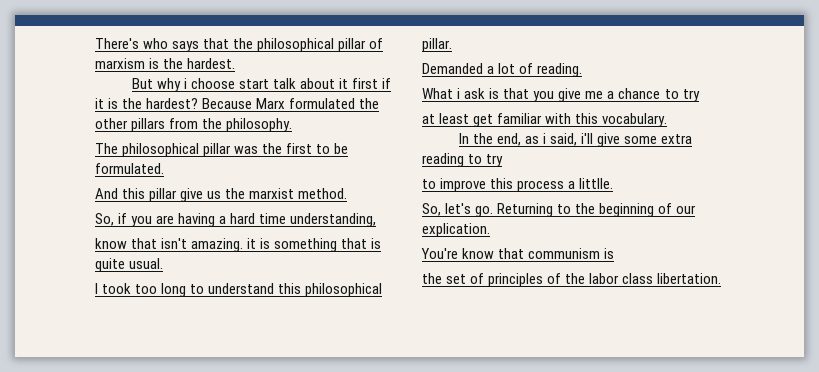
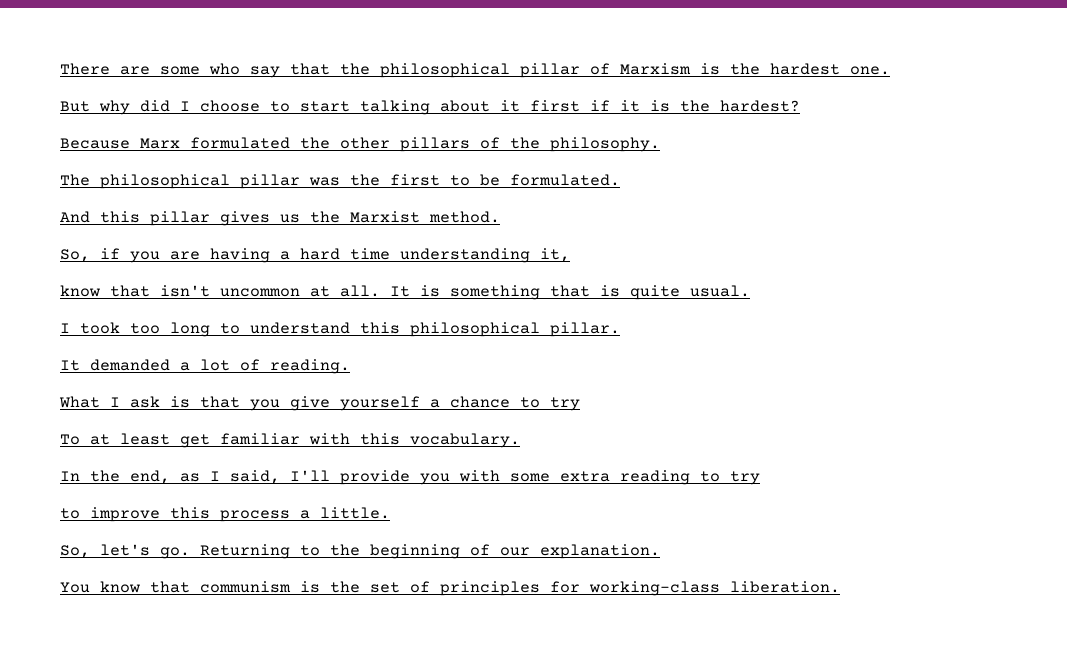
[95,38,200,52] There's who says -> [60,63,280,78] There are some who say
[95,58,236,69] marxism is the hardest. -> [620,63,890,75] Marxism is the hardest one.
[183,78,297,89] i choose start talk -> [140,100,430,115] did I choose to start talking
(199, 103) none -> (800, 106) //
[169,118,199,129] from -> [480,137,500,149] of
[180,188,204,202] give -> [220,211,270,226] gives
[249,188,295,199] marxist -> [350,211,420,223] Marxist
[290,213,377,227] understanding, -> [400,248,570,263] understanding it,
[191,238,257,252] amazing. it -> [220,285,410,297] uncommon at all. It
[422,63,483,74] Demanded -> [60,359,170,371] It demanded
[457,88,461,99] i -> [110,397,120,407] I
[585,91,604,99] me -> [340,396,420,411] yourself
(700, 95) none -> [60,434,80,445] To
[543,133,621,147] i said, i'll give -> [210,470,500,485] I said, I'll provide you with
[579,178,614,189] littlle. -> [320,507,390,519] little.
[422,223,490,237] [421,248,458,259] explication. // You're -> [540,544,660,559] [60,582,90,593] explanation. // You
(615, 253) // -> (320, 587) none
[547,273,722,284] of the labor class libertation. -> [550,581,840,596] for working-class liberation.

